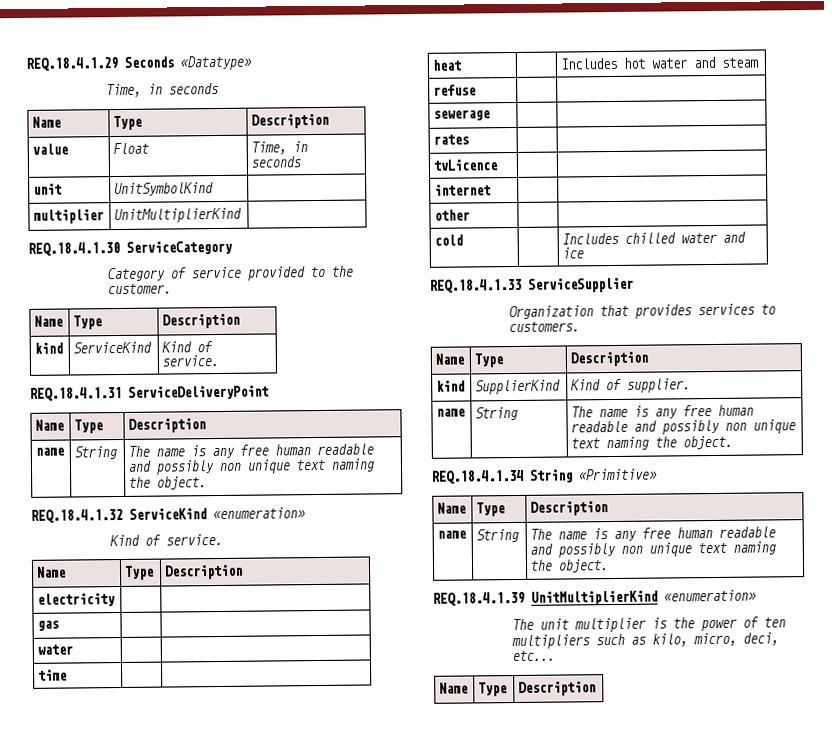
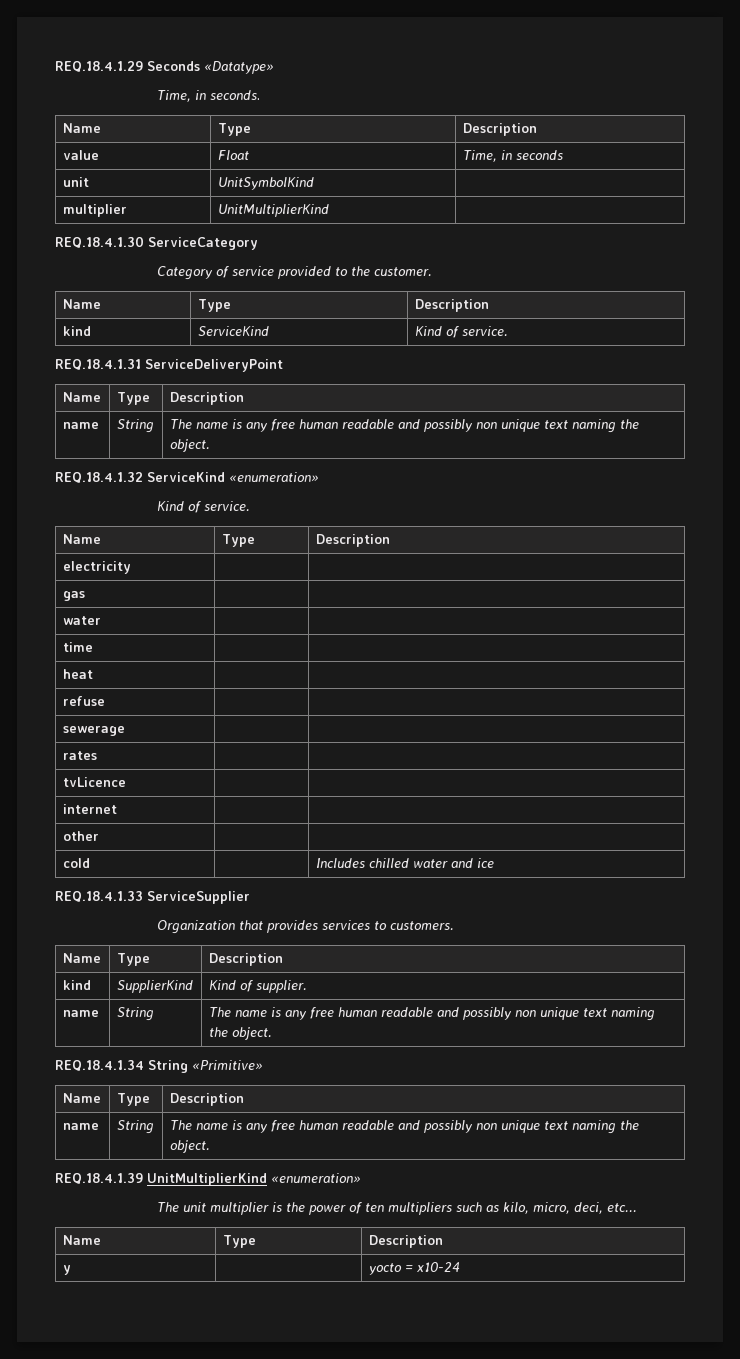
[169,82,220,95] seconds -> [209,90,260,100] seconds.
[560,56,759,70] Includes hot water and steam -> (93, 674) none
(597, 688) none -> [62,1265,71,1275] [368,1262,460,1275] // y | | yocto = x10-24

